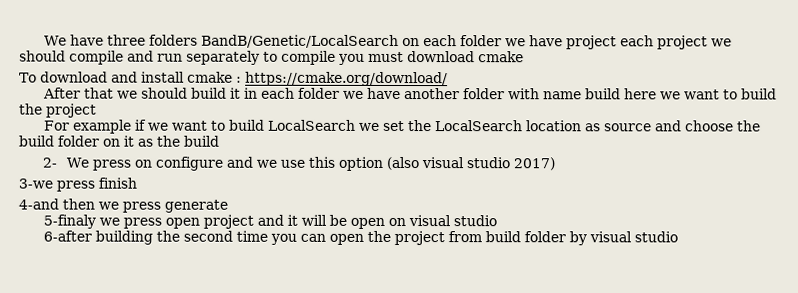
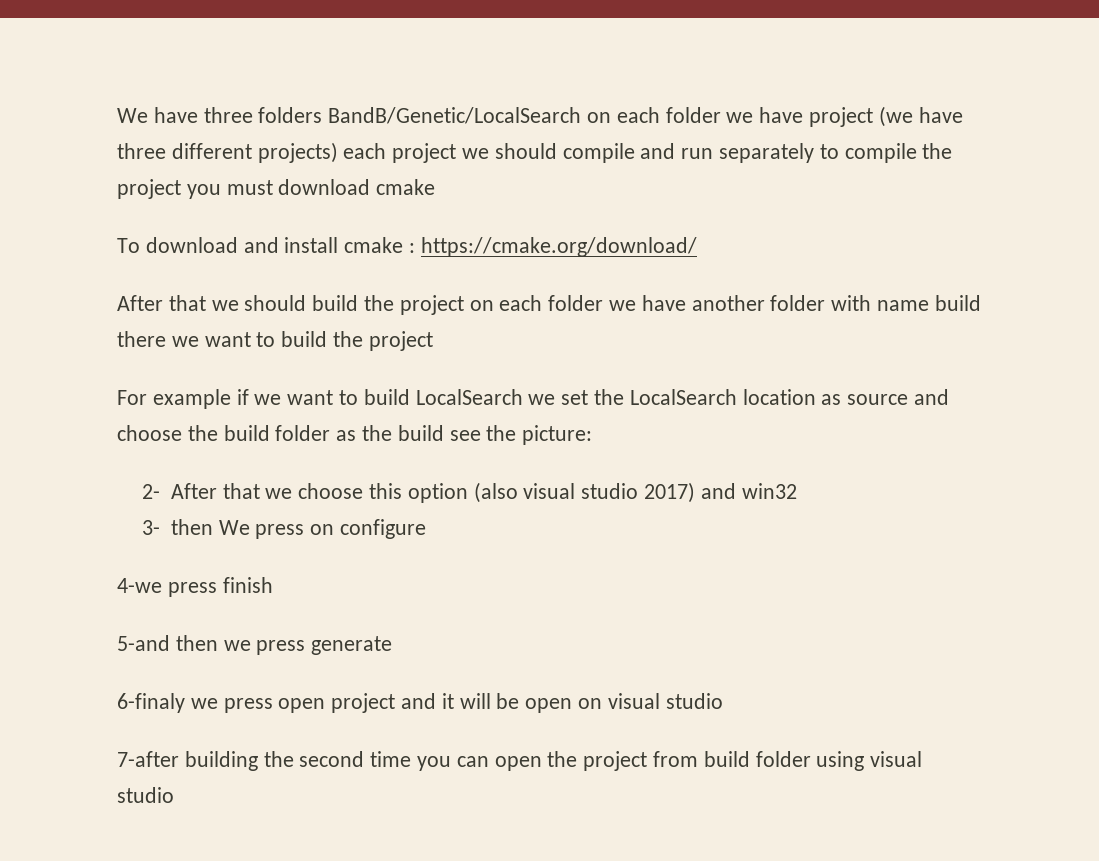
(617, 42) none -> [878,106,963,127] [117,142,338,163] (we have three different projects)
(336, 57) none -> [922,143,953,159] [117,179,181,199] the project
[229,87,258,99] it in -> [364,295,494,315] the project on
[623,88,657,100] here -> [117,331,166,347] there
[102,135,135,147] on it -> (331, 433) none
[42,156,306,171] // 2- We press on configure and we use -> [449,425,593,445] [141,483,364,499] see the picture: // 2- After that we choose
[18,178,53,189] // 3-we -> [700,483,797,499] [141,519,426,539] [117,578,162,593] and win32 // 3- then We press on configure // 4-we
[18,198,59,210] 4-and -> [117,635,170,651] 5-and
[42,214,96,229] 5-finaly -> [117,693,185,713] 6-finaly
[42,230,92,242] 6-after -> [117,751,179,767] 7-after
[568,231,587,246] by -> [816,751,865,771] using

